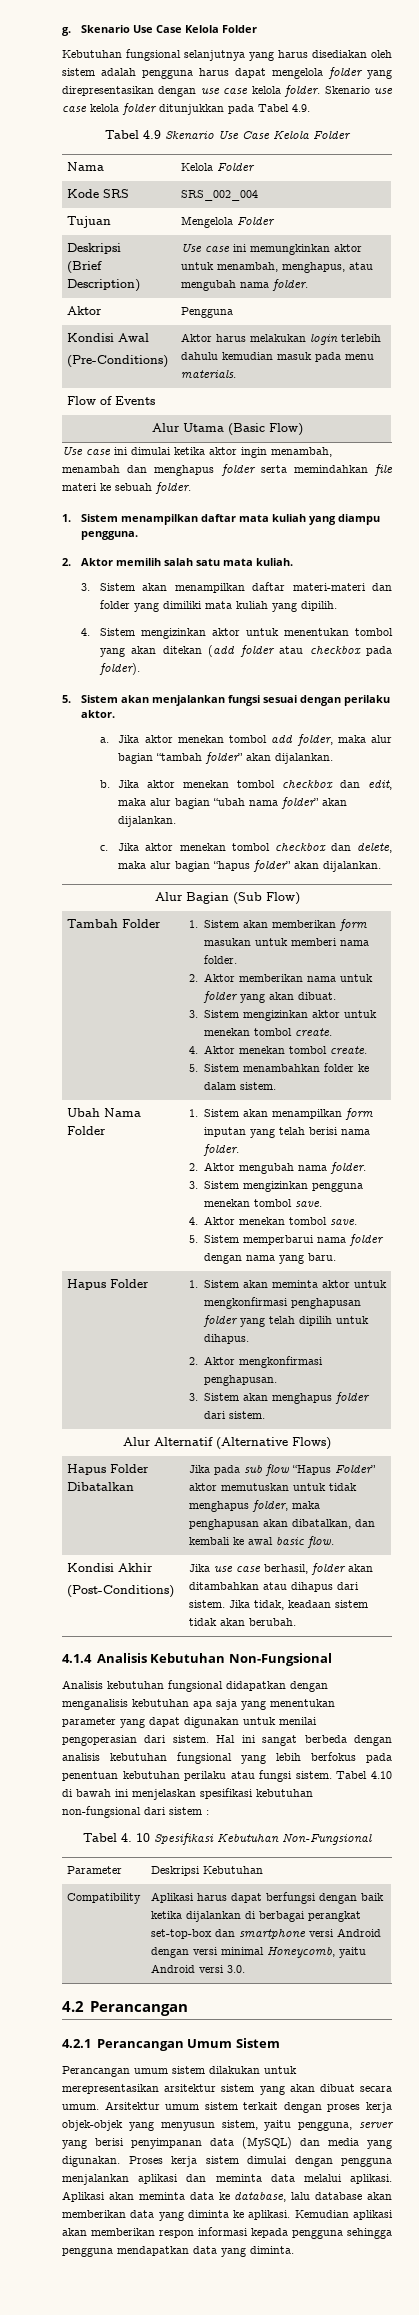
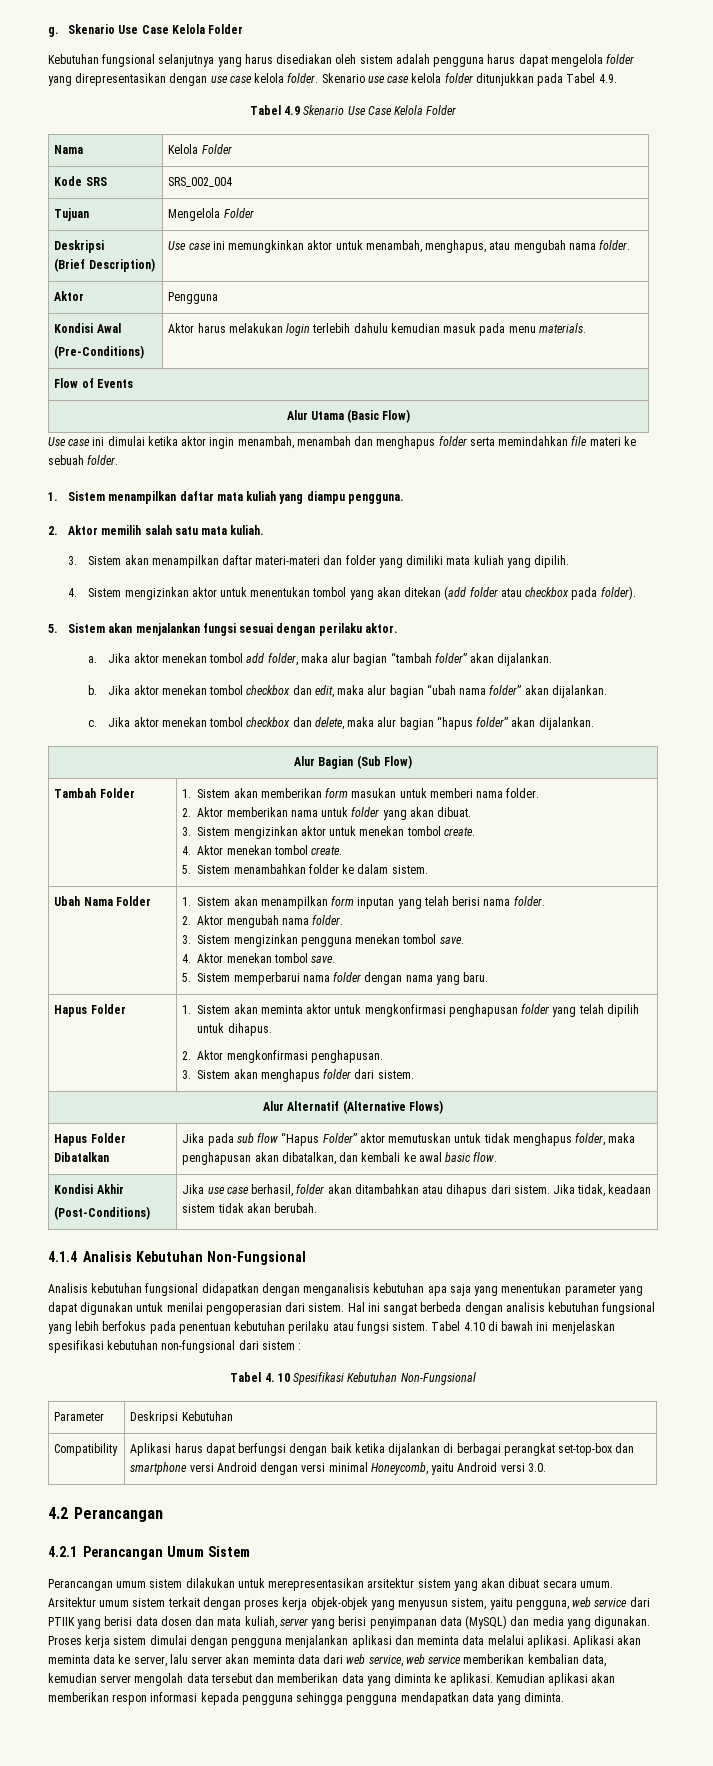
(353, 2126) none -> [572,1597,650,1607] [48,1616,277,1629] web service dari PTIIK yang berisi data dosen dan mata kuliah,
[234,2191,392,2202] database, lalu database akan -> [133,1654,606,1667] [48,1673,275,1686] server, lalu server akan meminta data dari web service, web service memberikan kembalian data, kemudian server mengolah data tersebut dan

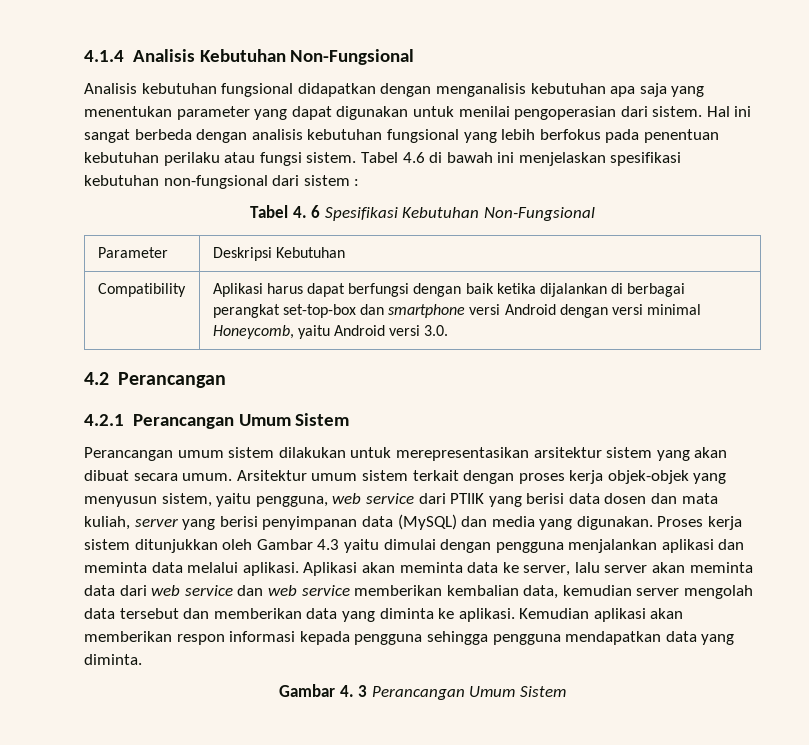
[48,24,244,37] [48,54,635,67] [48,73,617,86] [249,105,457,115] [54,145,84,154] [168,144,232,154] [54,176,107,186] [168,177,233,187] [54,208,90,221] [168,208,254,221] [54,240,105,253] [54,258,155,272] [168,240,631,253] [54,291,85,301] [168,292,219,304] [54,323,121,333] [54,345,145,359] [168,323,586,336] [54,378,133,388] [286,409,411,423] [48,436,636,449] [48,455,119,465] [48,491,404,504] [48,525,265,535] [68,555,570,568] [68,586,636,600] [48,623,398,636] [88,652,553,666] [88,684,607,698] [88,716,594,730] [294,755,412,769] [54,788,135,798] [182,788,540,798] [182,807,472,820] [182,826,475,839] [182,845,343,855] [182,864,428,874] [54,896,151,906] [182,896,545,909] [182,915,344,928] [182,934,464,947] [182,953,336,963] [182,972,489,985] [54,1004,126,1017] [182,1004,639,1017] [197,1023,272,1036] [182,1050,383,1063] [182,1069,414,1082] [263,1100,443,1114] [54,1133,126,1146] [54,1152,110,1162] [182,1132,636,1146] [182,1152,498,1165] [54,1184,124,1194] [54,1206,151,1220] [182,1184,652,1197] [182,1203,318,1213] g. Skenario Use Case Kelola Folder // Kebutuhan fungsional selanjutnya yang harus disediakan oleh sistem adalah pengguna harus dapat mengelola folder yang direpresentasikan dengan use case kelola folder. Skenario use case kelola folder ditunjukkan pada Tabel 4.9. // Tabel 4.9 Skenario Use Case Kelola Folder // Nama | Kelola Folder // Kode SRS | SRS_002_004 // Tujuan | Mengelola Folder // Deskripsi // (Brief Description) | Use case ini memungkinkan aktor untuk menambah, menghapus, atau mengubah nama folder. // Aktor | Pengguna // Kondisi Awal // (Pre-Conditions) | Aktor harus melakukan login terlebih dahulu kemudian masuk pada menu materials. // Flow of Events // Alur Utama (Basic Flow) // Use case ini dimulai ketika aktor ingin menambah, menambah dan menghapus folder serta memindahkan file materi ke sebuah folder. // 1. Sistem menampilkan daftar mata kuliah yang diampu pengguna. // 2. Aktor memilih salah satu mata kuliah. // 3. Sistem akan menampilkan daftar materi-materi dan folder yang dimiliki mata kuliah yang dipilih. // 4. Sistem mengizinkan aktor untuk menentukan tombol yang akan ditekan (add folder atau checkbox pada folder). // 5. Sistem akan menjalankan fungsi sesuai dengan perilaku aktor. // a. Jika aktor menekan tombol add folder, maka alur bagian “tambah folder” akan dijalankan. // b. Jika aktor menekan tombol checkbox dan edit, maka alur bagian “ubah nama folder” akan dijalankan. // c. Jika aktor menekan tombol checkbox dan delete, maka alur bagian “hapus folder” akan dijalankan. // Alur Bagian (Sub Flow) // Tambah Folder | 1. Sistem akan memberikan form masukan untuk memberi nama folder. // 2. Aktor memberikan nama untuk folder yang akan dibuat. // 3. Sistem mengizinkan aktor untuk menekan tombol create. // 4. Aktor menekan tombol create. // 5. Sistem menambahkan folder ke dalam sistem. // Ubah Nama Folder | 1. Sistem akan menampilkan form inputan yang telah berisi nama folder. // 2. Aktor mengubah nama folder. // 3. Sistem mengizinkan pengguna menekan tombol save. // 4. Aktor menekan tombol save. // 5. Sistem memperbarui nama folder dengan nama yang baru. // Hapus Folder | 1. Sistem akan meminta aktor untuk mengkonfirmasi penghapusan folder yang telah dipilih untuk dihapus. // 2. Aktor mengkonfirmasi penghapusan. // 3. Sistem akan menghapus folder dari sistem. // Alur Alternatif (Alternative Flows) // Hapus Folder Dibatalkan | Jika pada sub flow “Hapus Folder” aktor memutuskan untuk tidak menghapus folder, maka penghapusan akan dibatalkan, dan kembali ke awal basic flow. // Kondisi Akhir // (Post-Conditions) | Jika use case berhasil, folder akan ditambahkan atau dihapus dari sistem. Jika tidak, keadaan sistem tidak akan berubah. // -> (84, 56) none
[463,1322,485,1331] 4.10 -> [402,152,425,163] 4.6
[277,1373,290,1382] 10 -> [311,205,321,218] 6
(147, 1640) none -> [134,539,379,553] ditunjukkan oleh Gambar 4.3 yaitu
[368,1655,403,1667] service, -> [184,585,264,596] service dan
(565, 1697) none -> [279,684,566,700] // Gambar 4. 3 Perancangan Umum Sistem

